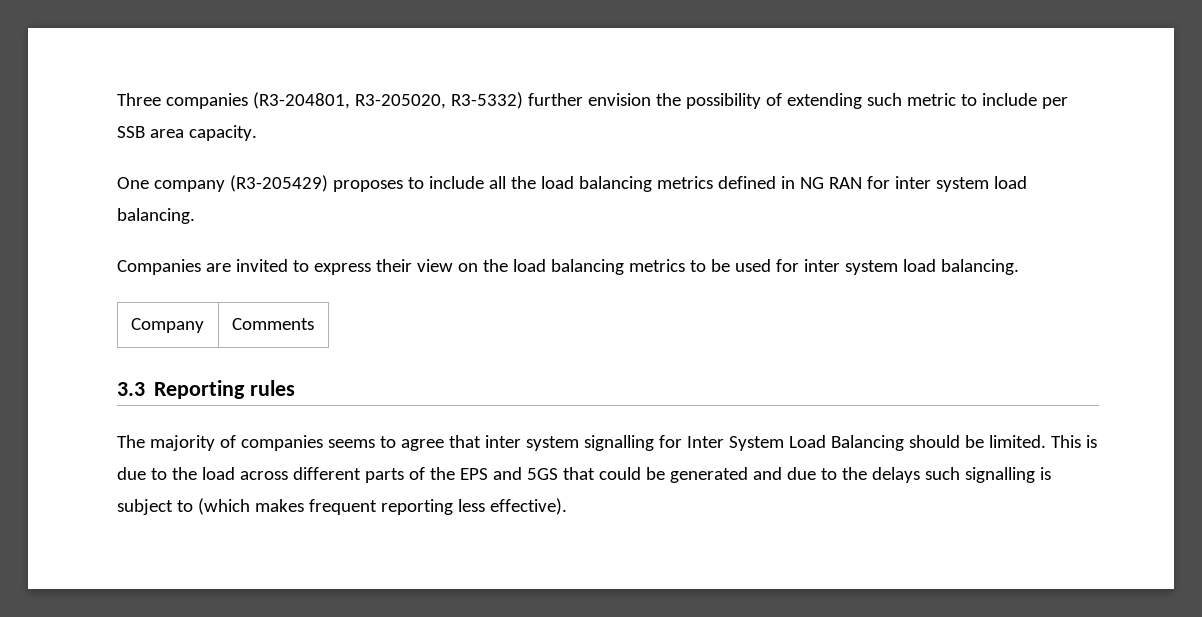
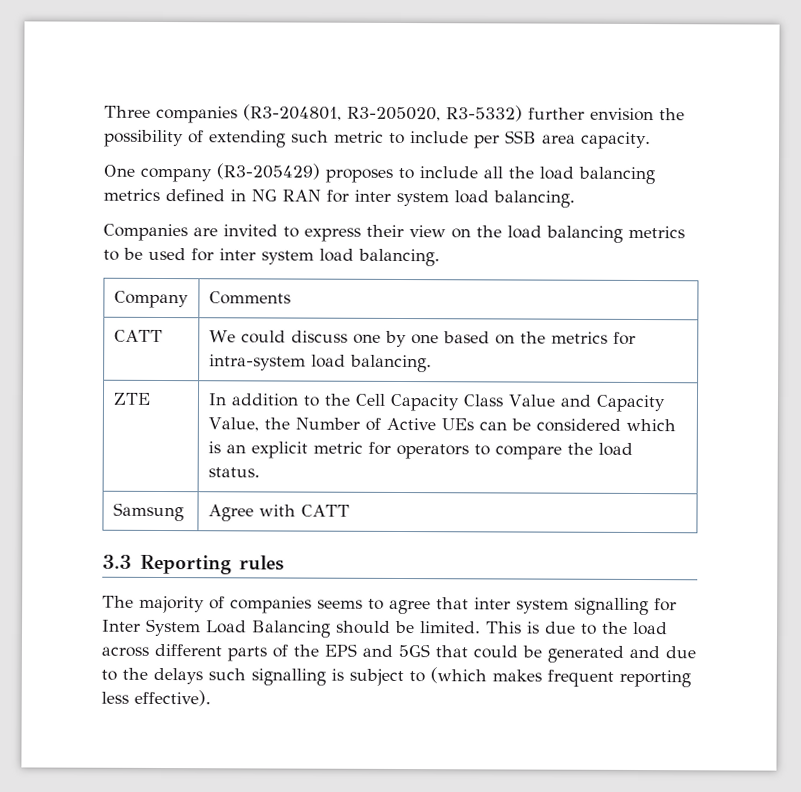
(314, 324) none -> [113,329,163,343] [208,330,636,348] [208,354,432,373] [112,392,151,405] [207,393,666,413] [207,417,676,432] [207,441,633,460] [207,467,260,478] [112,502,184,522] [207,504,350,522] // CATT | We could discuss one by one based on the metrics for intra-system load balancing. // ZTE | In addition to the Cell Capacity Class Value and Capacity Value, the Number of Active UEs can be considered which is an explicit metric for operators to compare the load status. // Samsung | Agree with CATT

